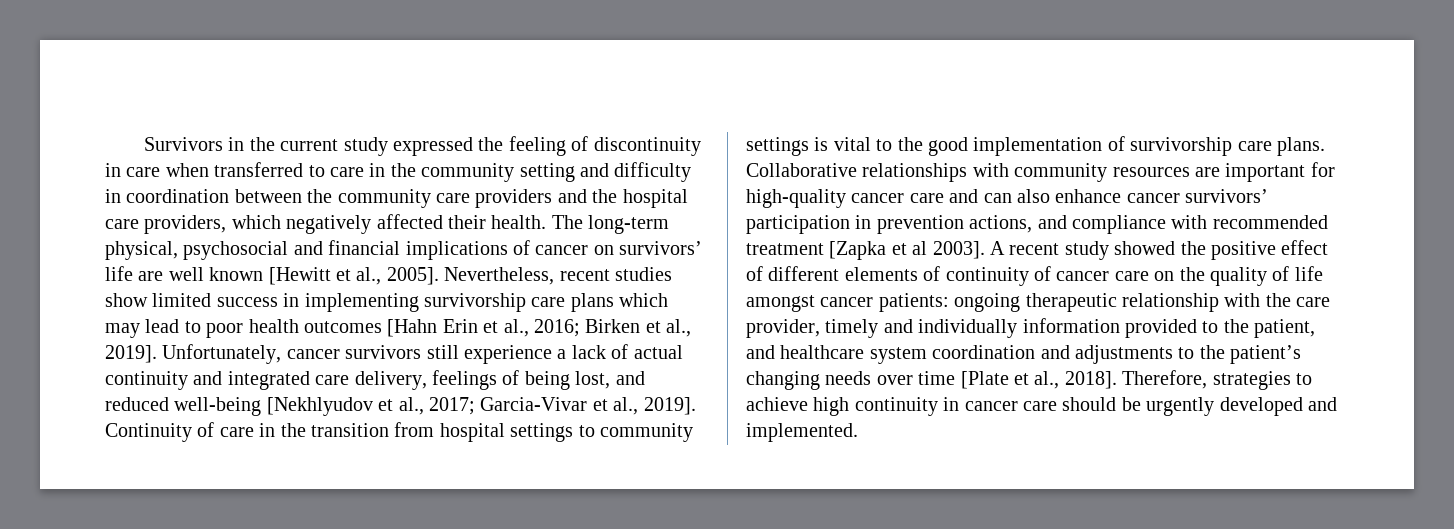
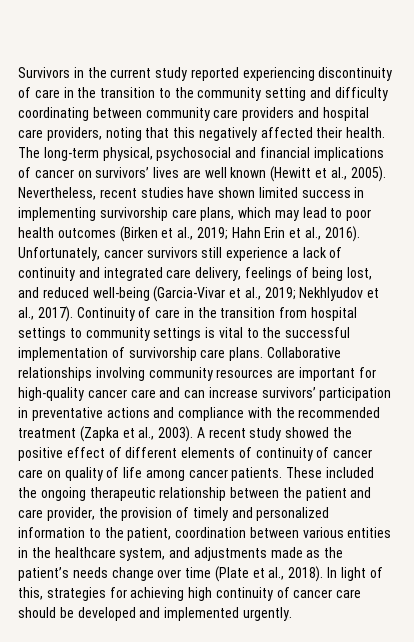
[393,136,701,156] [105,162,692,182] [105,189,333,203] expressed the feeling of discontinuity in care when transferred to care in the community setting and difficulty in coordination between the -> [190,67,393,81] [18,87,388,101] [18,107,142,121] reported experiencing discontinuity of care in the transition to the community setting and difficulty coordinating between
[592,189,618,203] the -> (319, 112) none
[231,215,281,229] which -> [105,127,196,141] noting that this
[105,266,133,281] life -> [153,167,180,178] lives
[268,267,439,285] [Hewitt et al., 2005]. -> [270,166,386,182] (Hewitt et al., 2005).
[105,293,148,307] show -> [187,187,256,198] have shown
[570,293,614,312] plans -> [200,207,235,221] plans,
[387,319,692,337] [105,345,157,363] [Hahn Erin et al., 2016; Birken et al., 2019]. -> [119,226,360,242] (Birken et al., 2019; Hahn Erin et al., 2016).
[633,345,683,359] actual -> (343, 252) none
[266,397,696,416] [Nekhlyudov et al., 2017; Garcia-Vivar et al., 2019]. -> [153,286,380,302] [18,306,73,322] (Garcia-Vivar et al., 2019; Nekhlyudov et al., 2017).
[928,137,968,156] good -> [285,327,351,338] successful
[972,163,1009,177] with -> [95,367,145,381] involving
[1017,189,1180,203] also enhance cancer -> [208,387,258,398] increase
[876,215,1033,234] prevention actions, -> [31,407,150,421] preventative actions
(1208, 222) none -> [275,407,295,418] the
[829,241,985,260] [Zapka et al 2003]. -> [79,426,194,442] (Zapka et al., 2003).
[1179,267,1205,281] the -> (61, 474) none
[746,293,1331,312] [746,318,1316,338] [746,345,1302,364] [746,371,872,390] amongst cancer patients: ongoing therapeutic relationship with the care provider, timely and individually information provided to the patient, and healthcare system coordination and adjustments to the patient’s changing needs -> [145,467,375,481] [18,487,372,501] [18,507,330,521] [18,527,392,541] [18,547,344,561] [18,567,154,581] among cancer patients. These included the ongoing therapeutic relationship between the patient and care provider, the provision of timely and personalized information to the patient, coordination between various entities in the healthcare system, and adjustments made as the patient’s needs change
[960,370,1312,390] [746,397,808,411] [Plate et al., 2018]. Therefore, strategies to achieve -> [214,566,383,582] [18,587,185,601] (Plate et al., 2018). In light of this, strategies for achieving
[943,397,960,411] in -> [276,587,290,598] of
[1146,397,1215,416] urgently -> (74, 612) none
[746,423,858,442] implemented. -> [164,607,292,621] implemented urgently.

